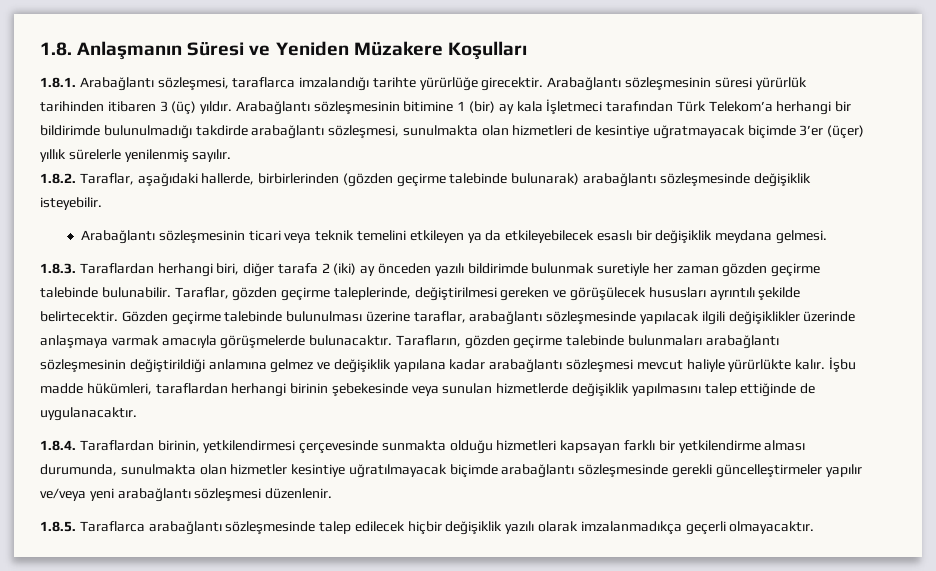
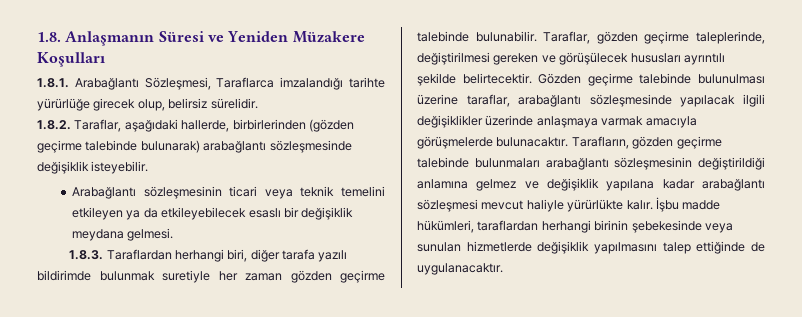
[157,77,296,91] sözleşmesi, taraflarca -> [144,77,275,90] Sözleşmesi, Taraflarca
[481,77,807,91] [40,99,852,115] [40,125,865,139] [40,149,232,163] girecektir. Arabağlantı sözleşmesinin süresi yürürlük tarihinden itibaren 3 (üç) yıldır. Arabağlantı sözleşmesinin bitimine 1 (bir) ay kala İşletmeci tarafından Türk Telekom’a herhangi bir bildirimde bulunulmadığı takdirde arabağlantı sözleşmesi, sunulmakta olan hizmetleri de kesintiye uğratmayacak biçimde 3’er (üçer) yıllık sürelerle yenilenmiş sayılır. -> [93,98,258,111] girecek olup, belirsiz sürelidir.
[321,263,432,276] 2 (iki) ay önceden -> (316, 254) none
[40,440,806,454] [40,464,862,478] [40,488,333,502] [40,521,815,535] // 1.8.4. Taraflardan birinin, yetkilendirmesi çerçevesinde sunmakta olduğu hizmetleri kapsayan farklı bir yetkilendirme alması durumunda, sunulmakta olan hizmetler kesintiye uğratılmayacak biçimde arabağlantı sözleşmesinde gerekli güncelleştirmeler yapılır ve/veya yeni arabağlantı sözleşmesi düzenlenir. // 1.8.5. Taraflarca arabağlantı sözleşmesinde talep edilecek hiçbir değişiklik yazılı olarak imzalanmadıkça geçerli olmayacaktır. -> (503, 269) none

